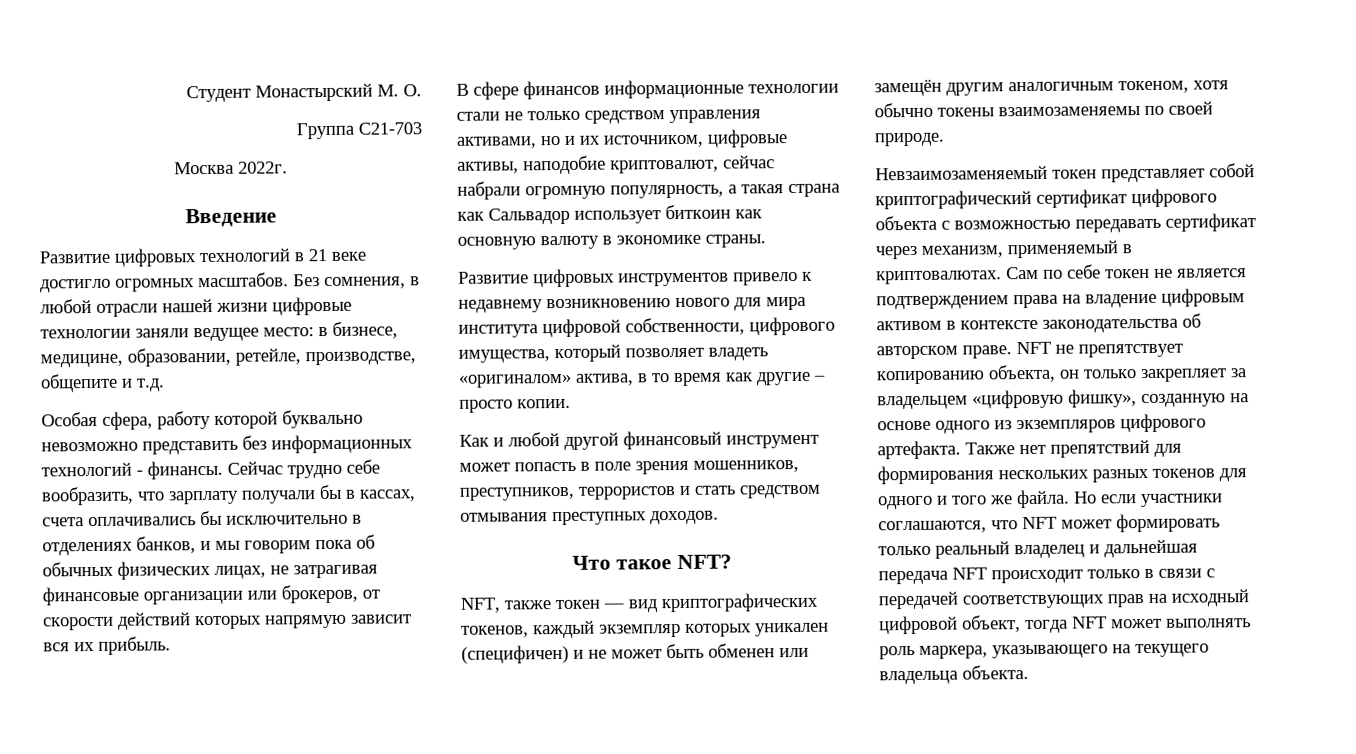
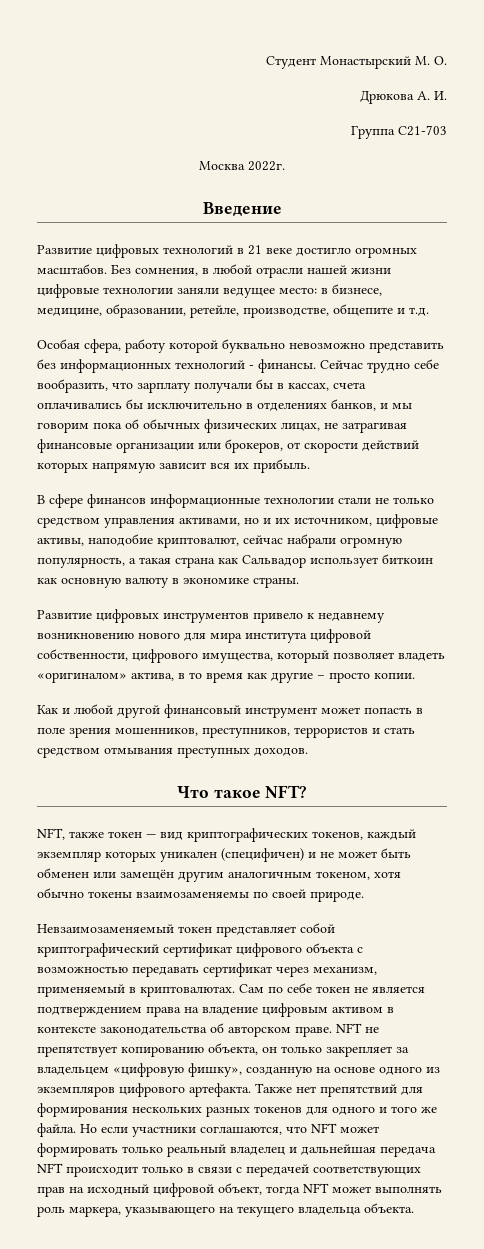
(422, 90) none -> [360,90,447,104] // Дрюкова А. И.

